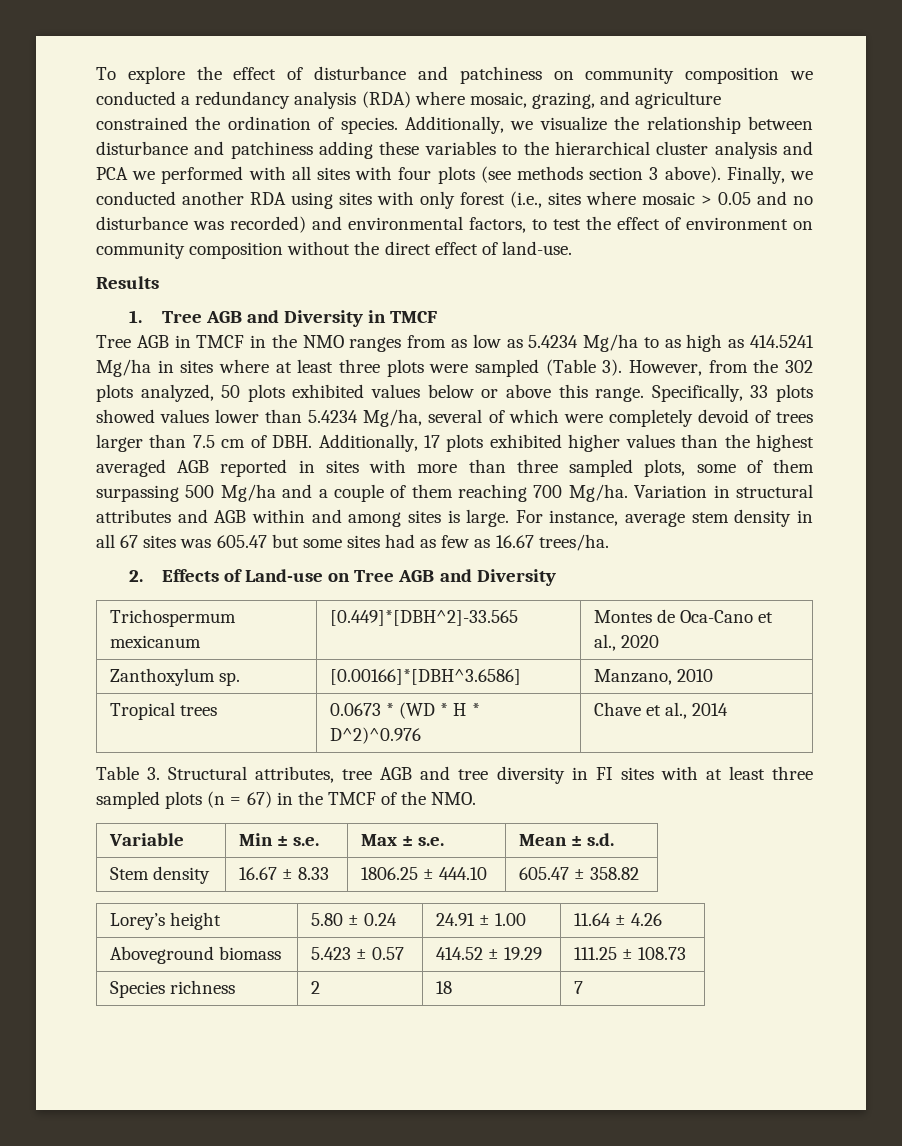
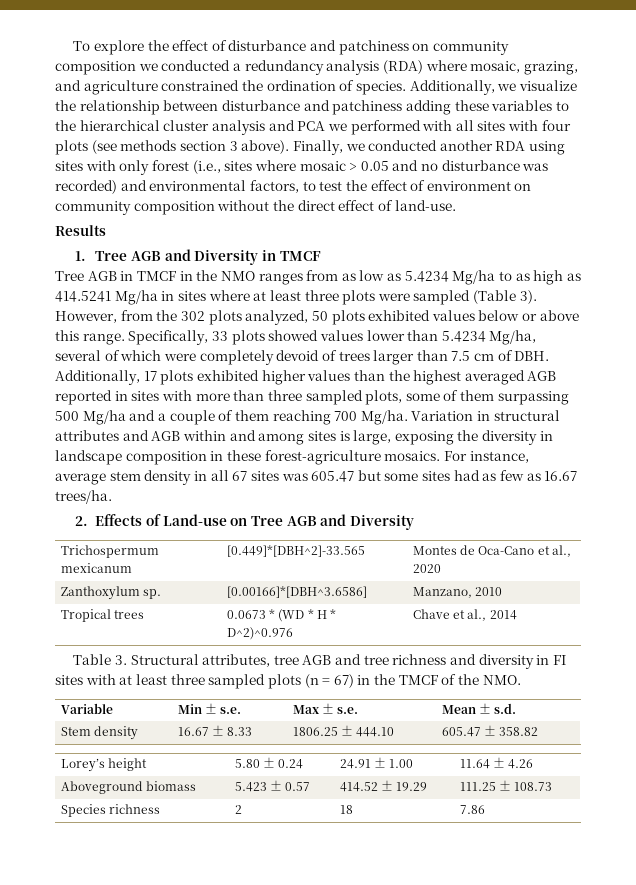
[466,509,510,527] large. -> [353,430,553,445] [55,450,441,465] large, exposing the diversity in landscape composition in these forest-agriculture mosaics.
(489, 774) none -> [392,654,477,665] richness and
[573,981,583,994] 7 -> [459,805,485,814] 7.86

